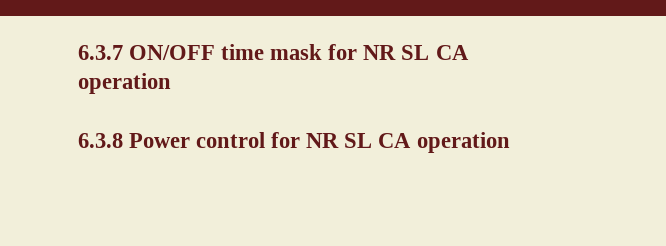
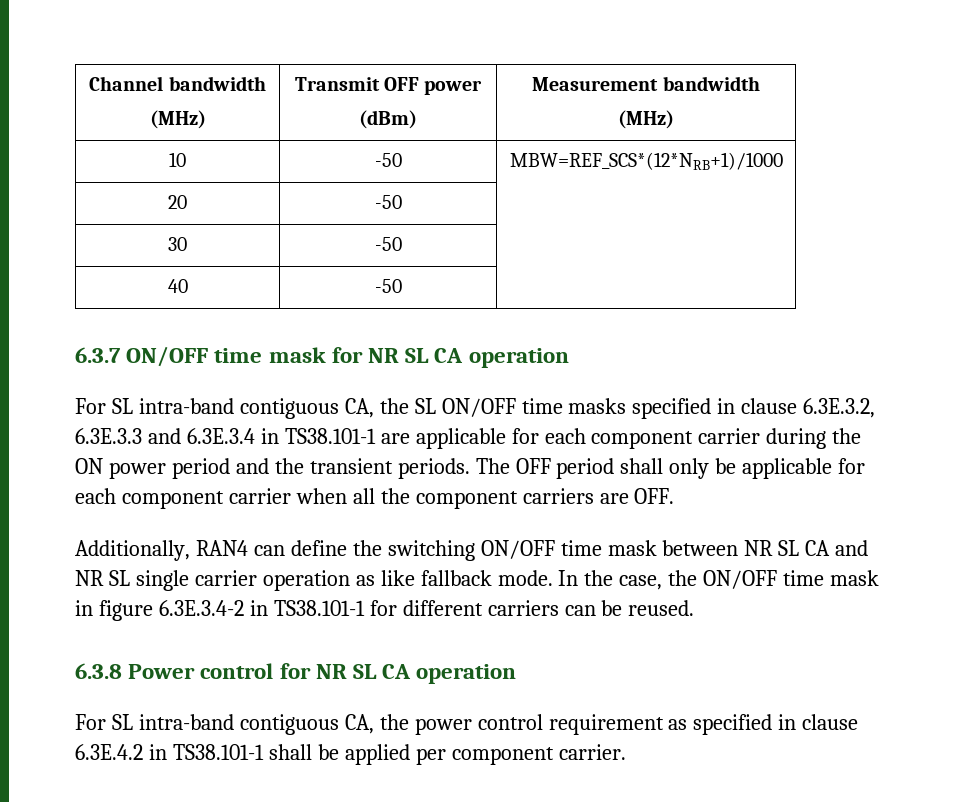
(78, 52) none -> [89,76,266,91] [149,110,206,129] [294,77,483,95] [359,110,417,129] [532,76,760,91] [618,110,674,129] [169,152,186,167] [374,153,402,167] [509,152,783,170] [168,195,187,209] [374,195,402,209] [168,237,187,251] [374,237,402,251] [167,279,188,293] [374,279,402,293] Channel bandwidth // (MHz) | Transmit OFF power // (dBm) | Measurement bandwidth // (MHz) // 10 | -50 | MBW=REF_SCS*(12*NRB+1)/1000 // 20 | -50 | // 30 | -50 | // 40 | -50 | //
(171, 83) none -> [75,398,876,419] [75,428,862,449] [75,458,866,479] [75,488,675,509] [75,540,869,561] [75,570,880,591] [75,600,695,621] // For SL intra-band contiguous CA, the SL ON/OFF time masks specified in clause 6.3E.3.2, 6.3E.3.3 and 6.3E.3.4 in TS38.101-1 are applicable for each component carrier during the ON power period and the transient periods. The OFF period shall only be applicable for each component carrier when all the component carriers are OFF. // Additionally, RAN4 can define the switching ON/OFF time mask between NR SL CA and NR SL single carrier operation as like fallback mode. In the case, the ON/OFF time mask in figure 6.3E.3.4-2 in TS38.101-1 for different carriers can be reused.
(510, 142) none -> [75,714,859,735] [75,744,626,765] // For SL intra-band contiguous CA, the power control requirement as specified in clause 6.3E.4.2 in TS38.101-1 shall be applied per component carrier.

